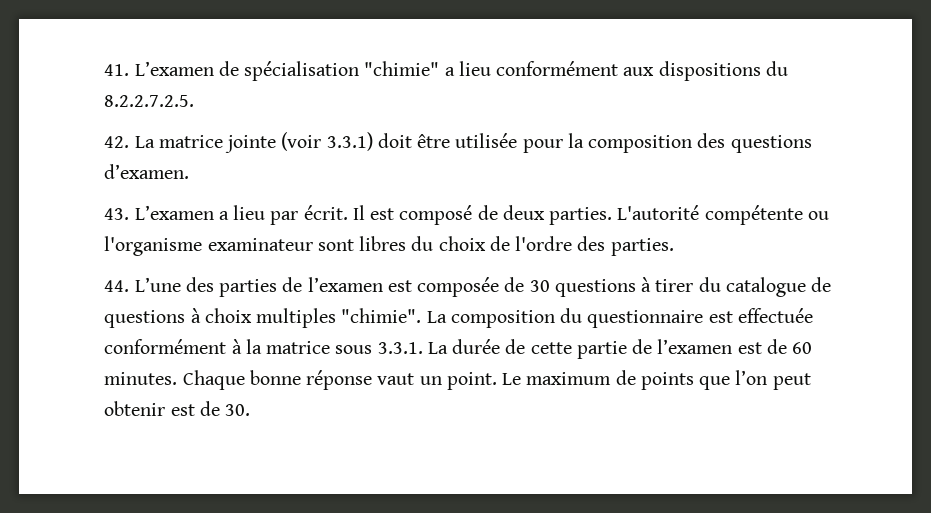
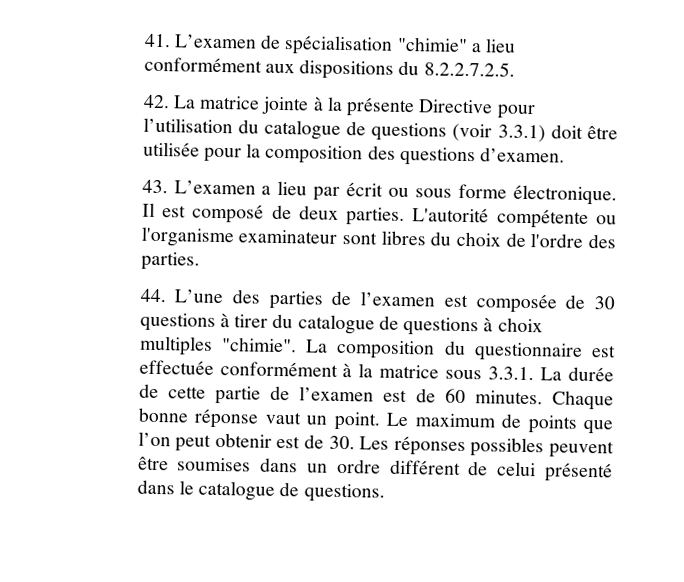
(277, 144) none -> [312,96,536,120] [142,117,448,142] à la présente Directive pour l’utilisation du catalogue de questions
[303,205,348,220] écrit. -> [346,182,617,206] écrit ou sous forme électronique.
(251, 410) none -> [359,435,614,459] [137,456,613,483] [136,479,385,503] Les réponses possibles peuvent être soumises dans un ordre différent de celui présenté dans le catalogue de questions.

